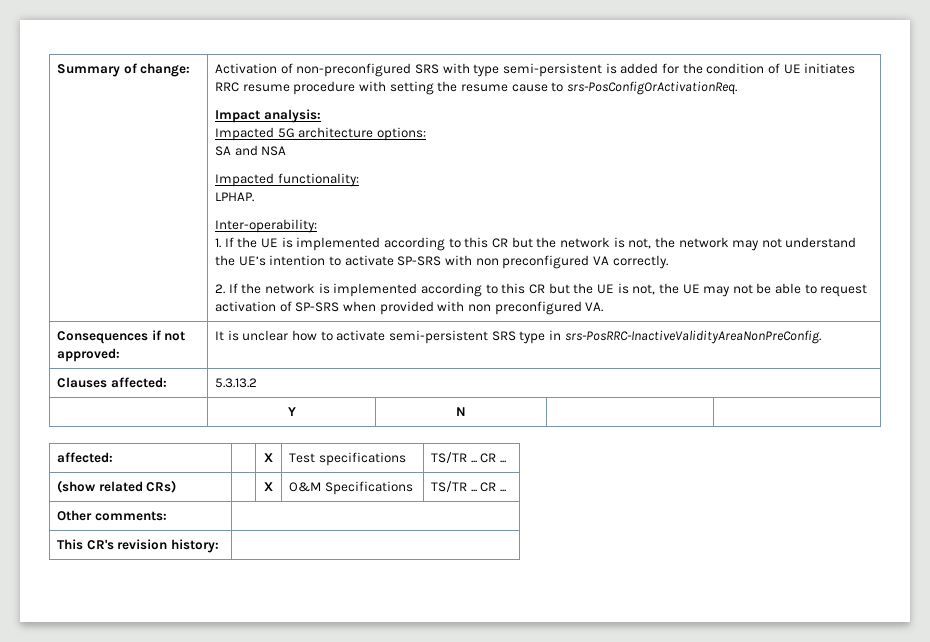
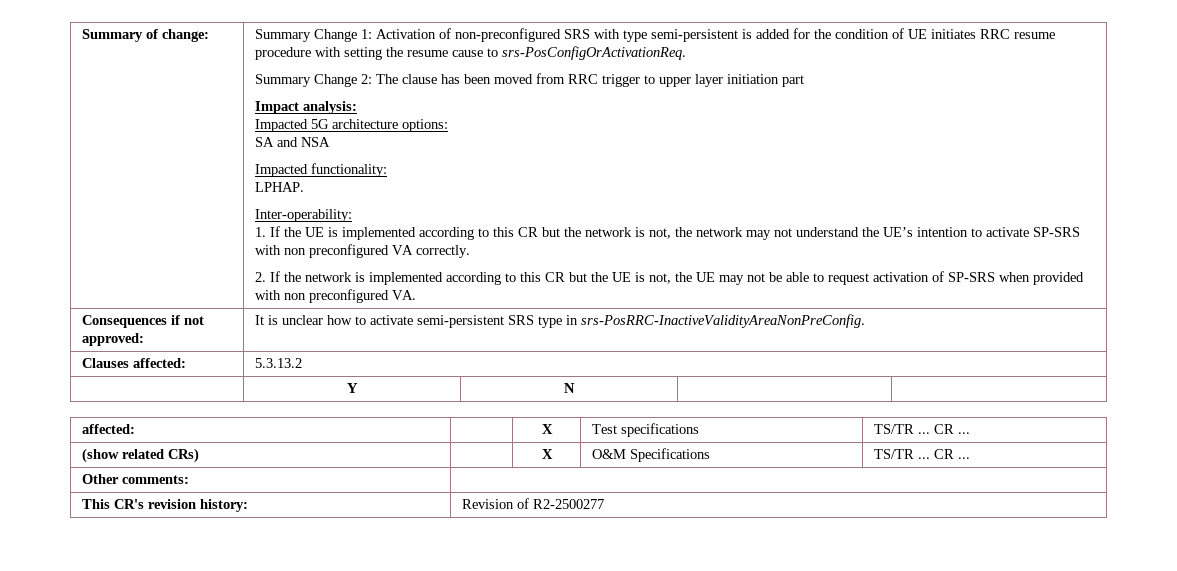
(191, 70) none -> [254,29,372,42] Summary Change 1:
(738, 88) none -> [254,73,804,87] // Summary Change 2: The clause has been moved from RRC trigger to upper layer initiation part
(220, 546) none -> [461,498,604,509] Revision of R2-2500277

